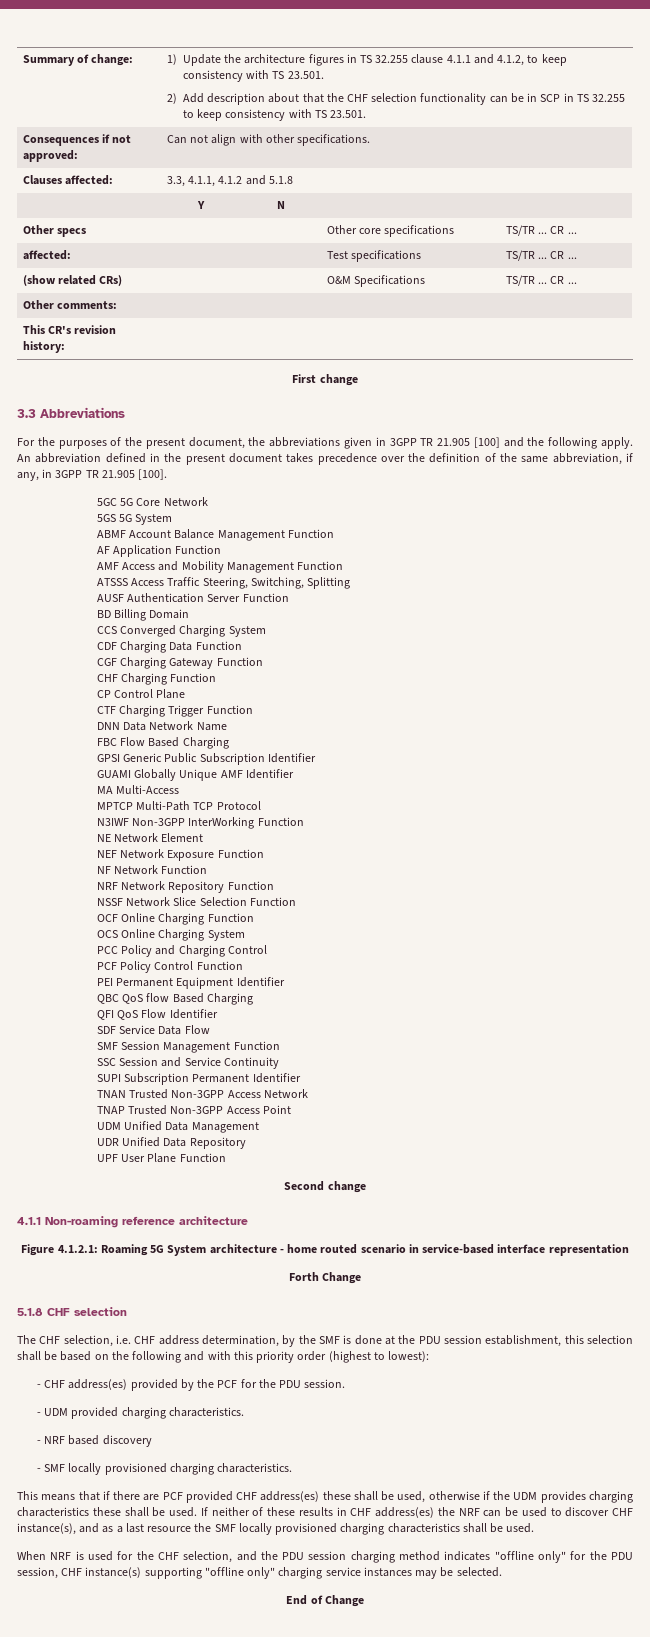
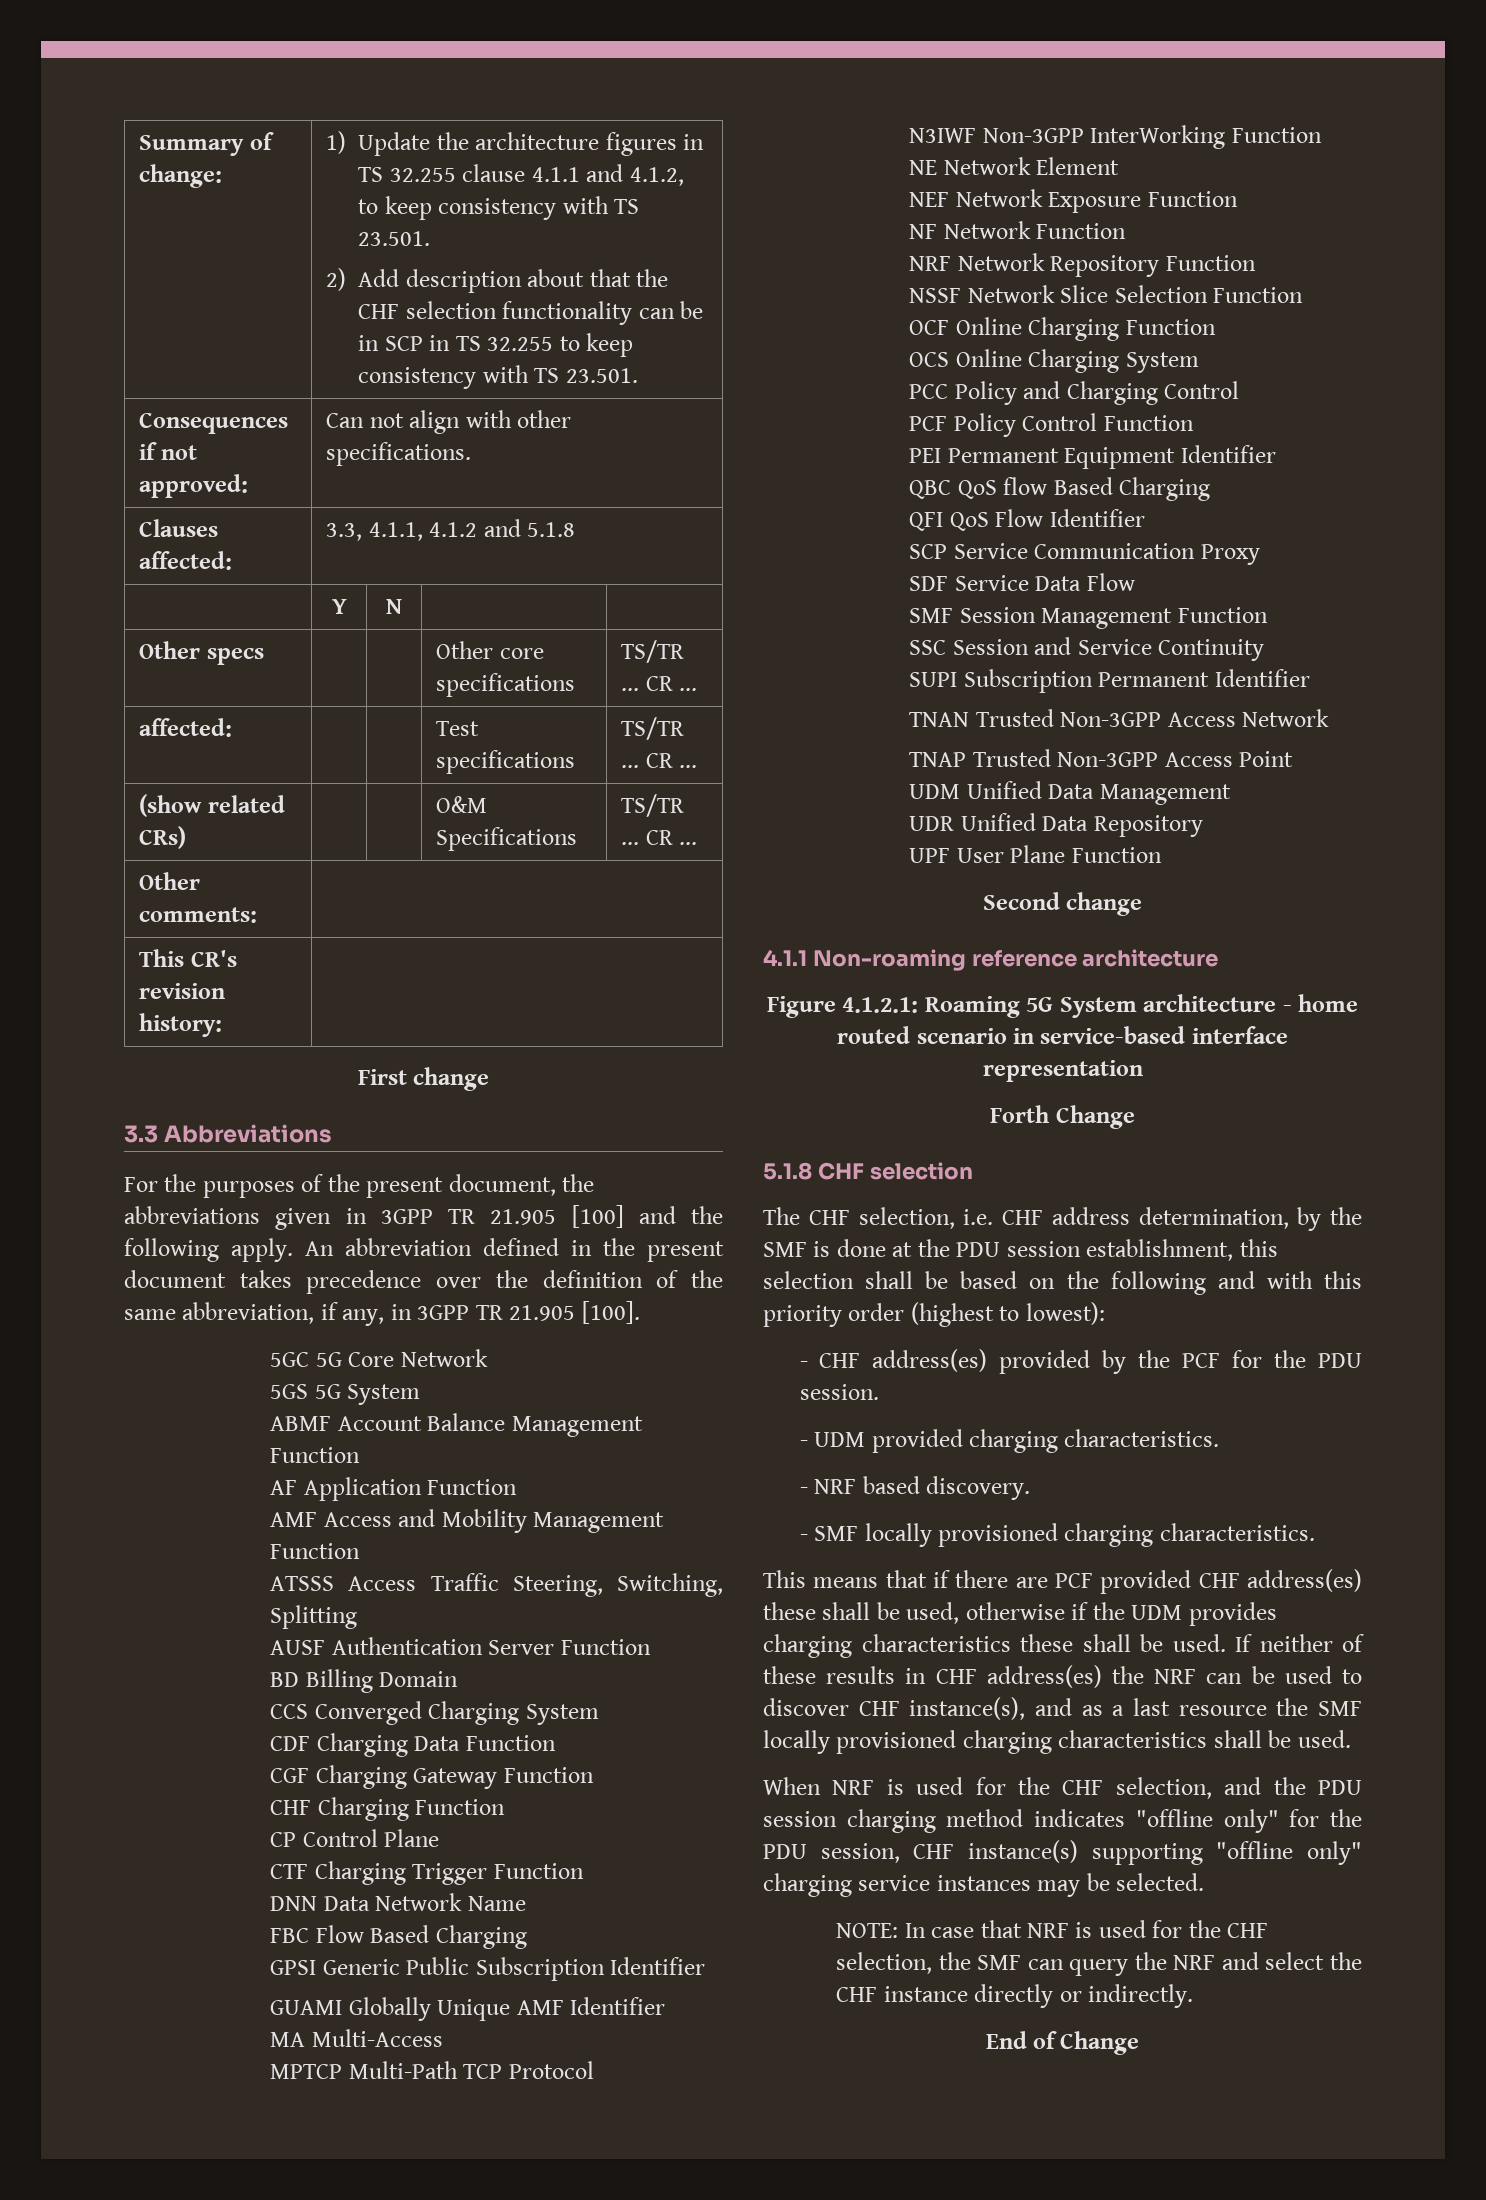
(218, 1014) none -> [909,543,1260,565] // SCP Service Communication Proxy
[102,1435,152,1447] discovery -> [925,1476,1030,1500] discovery.
(502, 1572) none -> [836,1920,1269,1938] [836,1952,1362,1976] [836,1984,1194,2008] // NOTE: In case that NRF is used for the CHF selection, the SMF can query the NRF and select the CHF instance directly or indirectly.

